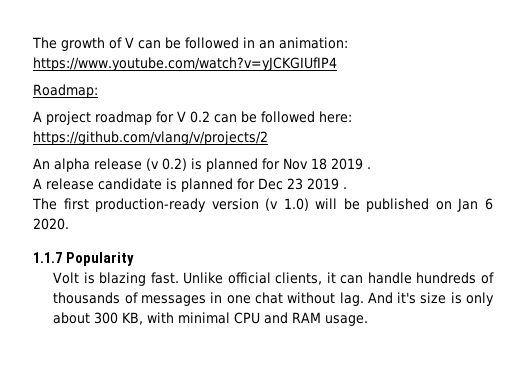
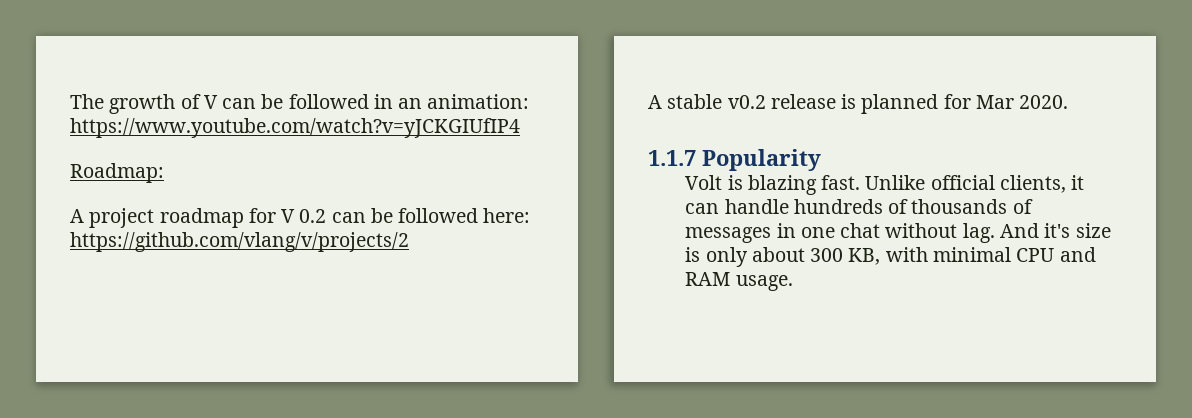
[33,158,371,172] [33,178,347,192] [32,198,494,212] An alpha release (v 0.2) is planned for Nov 18 2019 . // A release candidate is planned for Dec 23 2019 . // The first production-ready version (v 1.0) will be published on Jan 6 -> [648,94,1014,114] A stable v0.2 release is planned for Mar

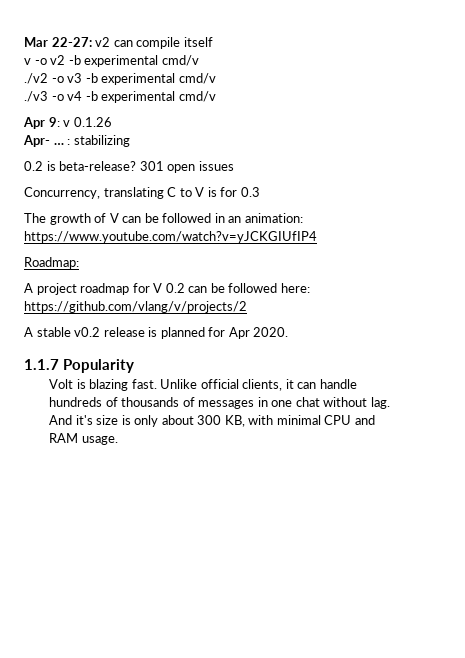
(70, 101) none -> [24,37,213,49] [24,55,199,67] [24,73,216,85] [24,91,216,103] [23,117,112,129] [23,135,130,147] [24,161,234,173] [24,187,260,199] Mar 22-27: v2 can compile itself // v -o v2 -b experimental cmd/v // ./v2 -o v3 -b experimental cmd/v // ./v3 -o v4 -b experimental cmd/v // Apr 9: v 0.1.26 // Apr- … : stabilizing // 0.2 is beta-release? 301 open issues // Concurrency, translating C to V is for 0.3 //
[975,95,1014,109] Mar -> [228,327,250,339] Apr

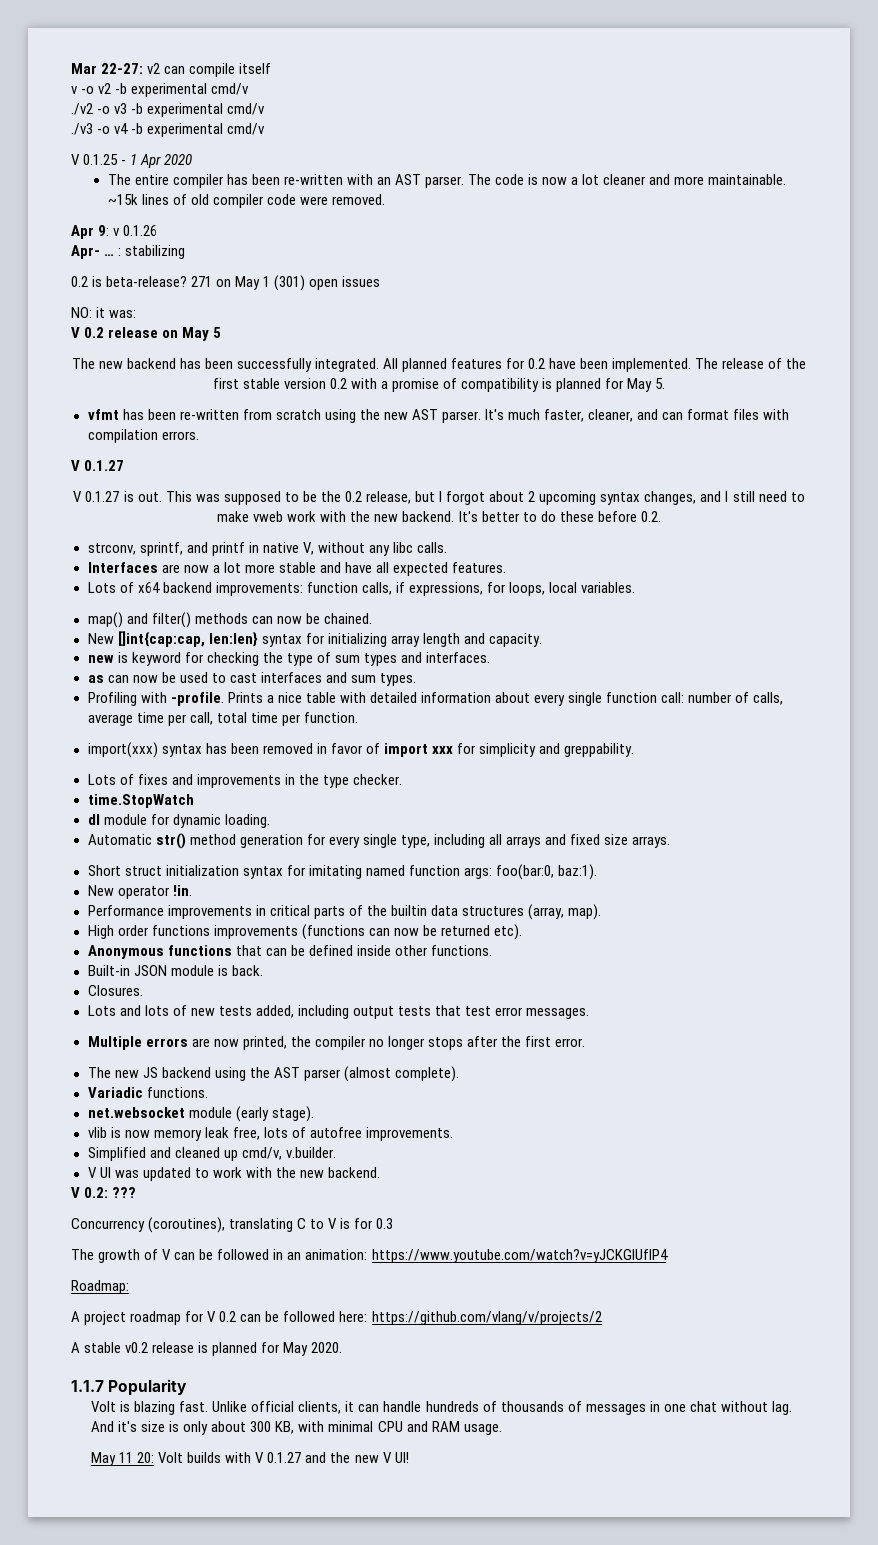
(216, 96) none -> [71,154,193,168] [107,174,787,188] [107,194,385,208] // V 0.1.25 - 1 Apr 2020 // The entire compiler has been re-written with an AST parser. The code is now a lot cleaner and more maintainable. ~15k lines of old compiler code were removed.
[139,161,234,173] [24,187,100,199] 301 open issues // Concurrency, -> [191,275,381,291] [71,307,137,318] [71,327,222,341] [71,358,807,372] [212,378,666,392] [87,409,790,423] [87,429,199,443] [71,460,125,471] [73,491,805,505] [217,511,661,522] [87,542,448,556] [87,562,507,576] [87,582,636,596] [87,612,372,628] [87,631,542,647] [87,652,491,666] [87,672,417,686] [87,692,784,706] [87,712,358,726] [87,742,635,758] [87,774,402,788] [87,794,194,808] [87,814,270,828] [87,833,671,849] [87,864,597,880] [87,885,192,899] [87,904,602,920] [87,924,522,940] [87,945,492,959] [87,965,263,976] [87,985,143,996] [87,1005,590,1019] [87,1036,586,1050] [87,1066,459,1082] [87,1087,208,1098] [87,1106,314,1122] [87,1127,453,1141] [87,1147,336,1161] [87,1167,380,1181] [71,1187,137,1198] [71,1217,226,1233] 271 on May 1 (301) open issues // NO: it was: // V 0.2 release on May 5 // The new backend has been successfully integrated. All planned features for 0.2 have been implemented. The release of the first stable version 0.2 with a promise of compatibility is planned for May 5. // vfmt has been re-written from scratch using the new AST parser. It's much faster, cleaner, and can format files with compilation errors. // V 0.1.27 // V 0.1.27 is out. This was supposed to be the 0.2 release, but I forgot about 2 upcoming syntax changes, and I still need to make vweb work with the new backend. It's better to do these before 0.2. // strconv, sprintf, and printf in native V, without any libc calls. // Interfaces are now a lot more stable and have all expected features. // Lots of x64 backend improvements: function calls, if expressions, for loops, local variables. // map() and filter() methods can now be chained. // New []int{cap:cap, len:len} syntax for initializing array length and capacity. // new is keyword for checking the type of sum types and interfaces. // as can now be used to cast interfaces and sum types. // Profiling with -profile. Prints a nice table with detailed information about every single function call: number of calls, average time per call, total time per function. // import(xxx) syntax has been removed in favor of import xxx for simplicity and greppability. // Lots of fixes and improvements in the type checker. // time.StopWatch // dl module for dynamic loading. // Automatic str() method generation for every single type, including all arrays and fixed size arrays. // Short struct initialization syntax for imitating named function args: foo(bar:0, baz:1). // New operator !in. // Performance improvements in critical parts of the builtin data structures (array, map). // High order functions improvements (functions can now be returned etc). // Anonymous functions that can be defined inside other functions. // Built-in JSON module is back. // Closures. // Lots and lots of new tests added, including output tests that test error messages. // Multiple errors are now printed, the compiler no longer stops after the first error. // The new JS backend using the AST parser (almost complete). // Variadic functions. // net.websocket module (early stage). // vlib is now memory leak free, lots of autofree improvements. // Simplified and cleaned up cmd/v, v.builder. // V UI was updated to work with the new backend. // V 0.2: ??? // Concurrency (coroutines),
[228,327,250,339] Apr -> [283,1342,309,1356] May
(118, 440) none -> [91,1452,409,1466] // May 11 20: Volt builds with V 0.1.27 and the new V UI!

